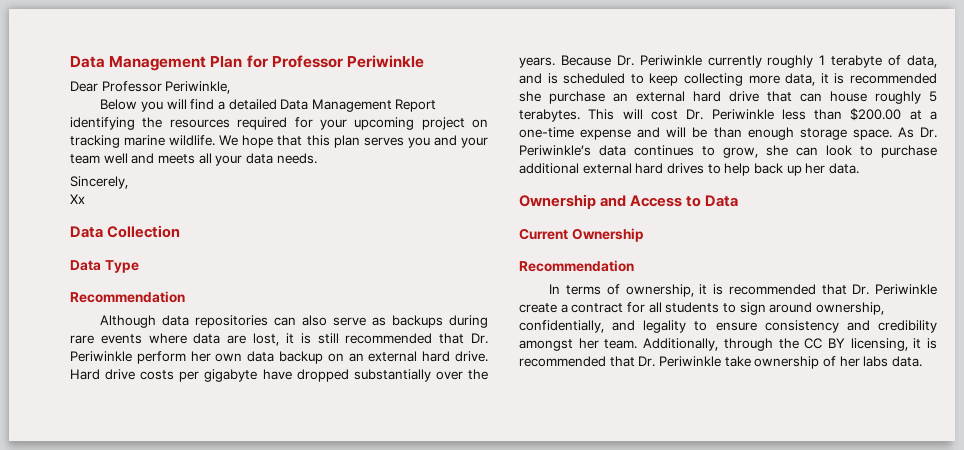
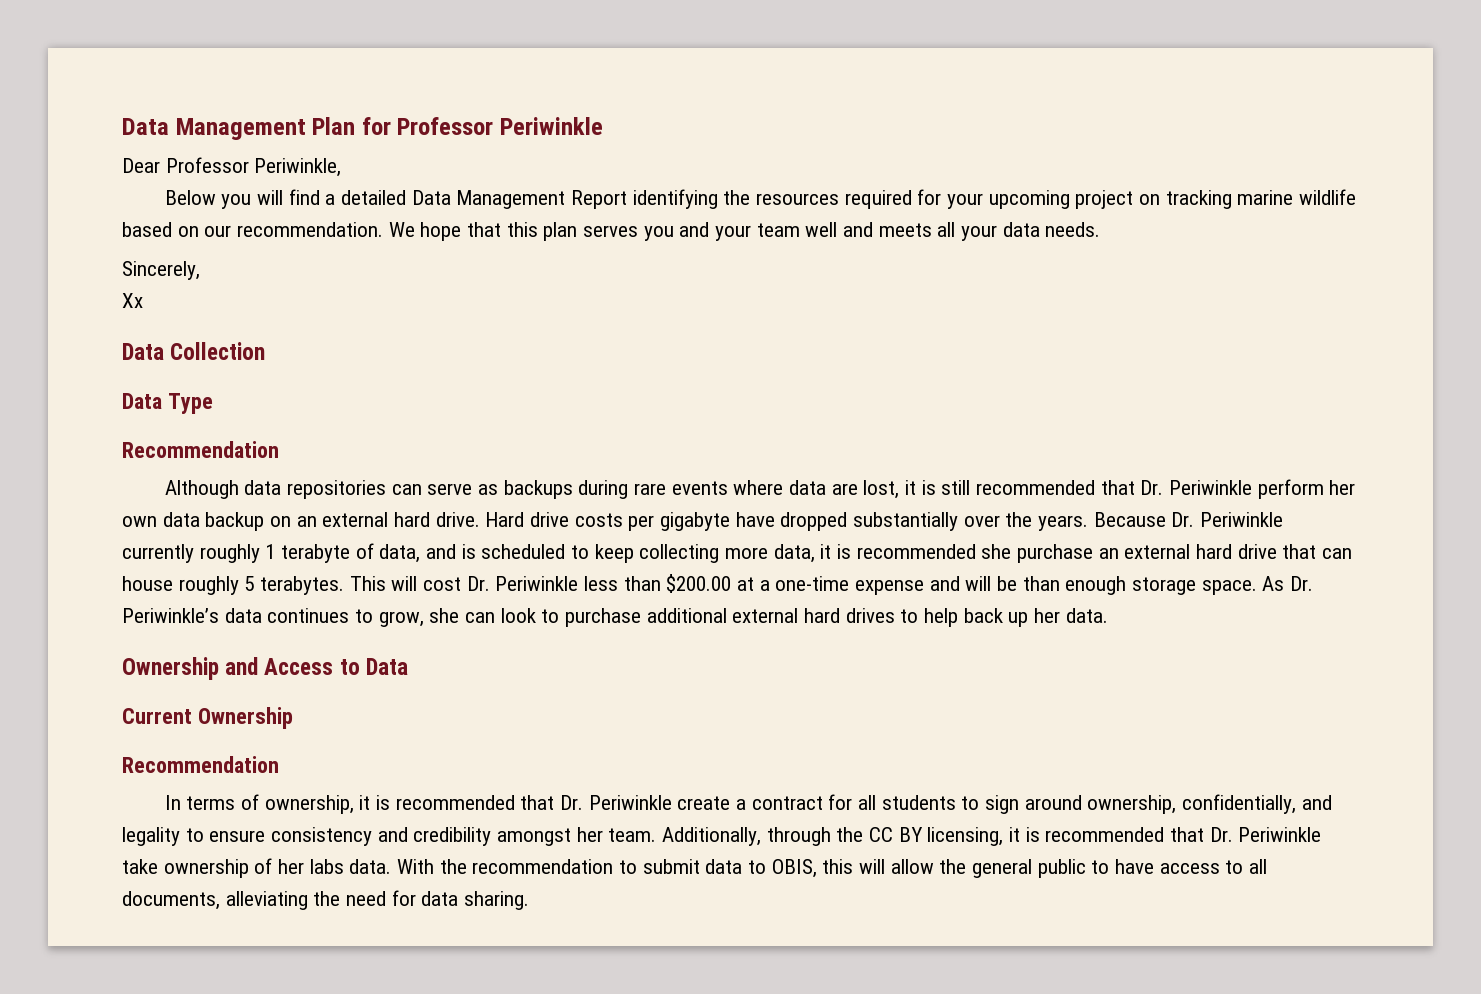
[169,135,216,146] wildlife. -> [1298,189,1356,205] [122,222,384,237] wildlife based on our recommendation.
[302,315,328,326] also -> (422, 489) none
(922, 361) none -> [397,859,1268,878] [122,890,530,910] With the recommendation to submit data to OBIS, this will allow the general public to have access to all documents, alleviating the need for data sharing.

